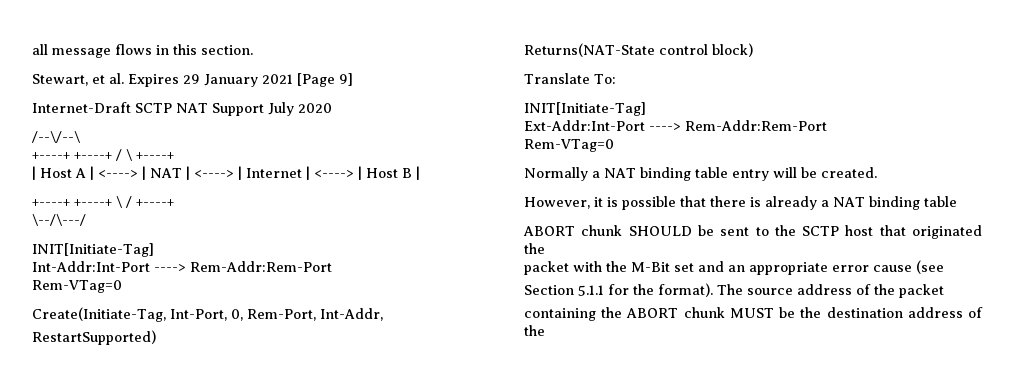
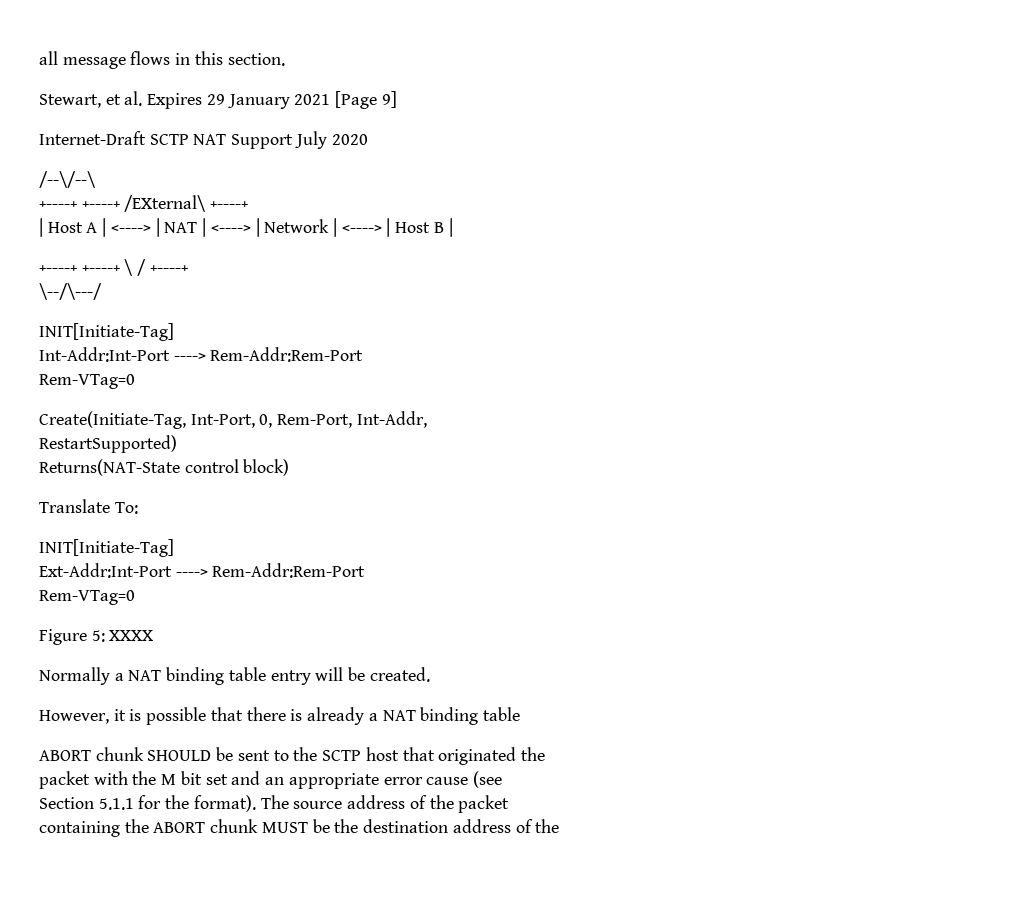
[116,149,132,161] / \ -> [124,195,206,212] /EXternal\
[246,168,302,178] Internet -> [264,219,330,233] Network
(614, 145) none -> [39,629,154,645] // Figure 5: XXXX
[631,262,670,272] M-Bit -> [161,771,202,785] M bit

